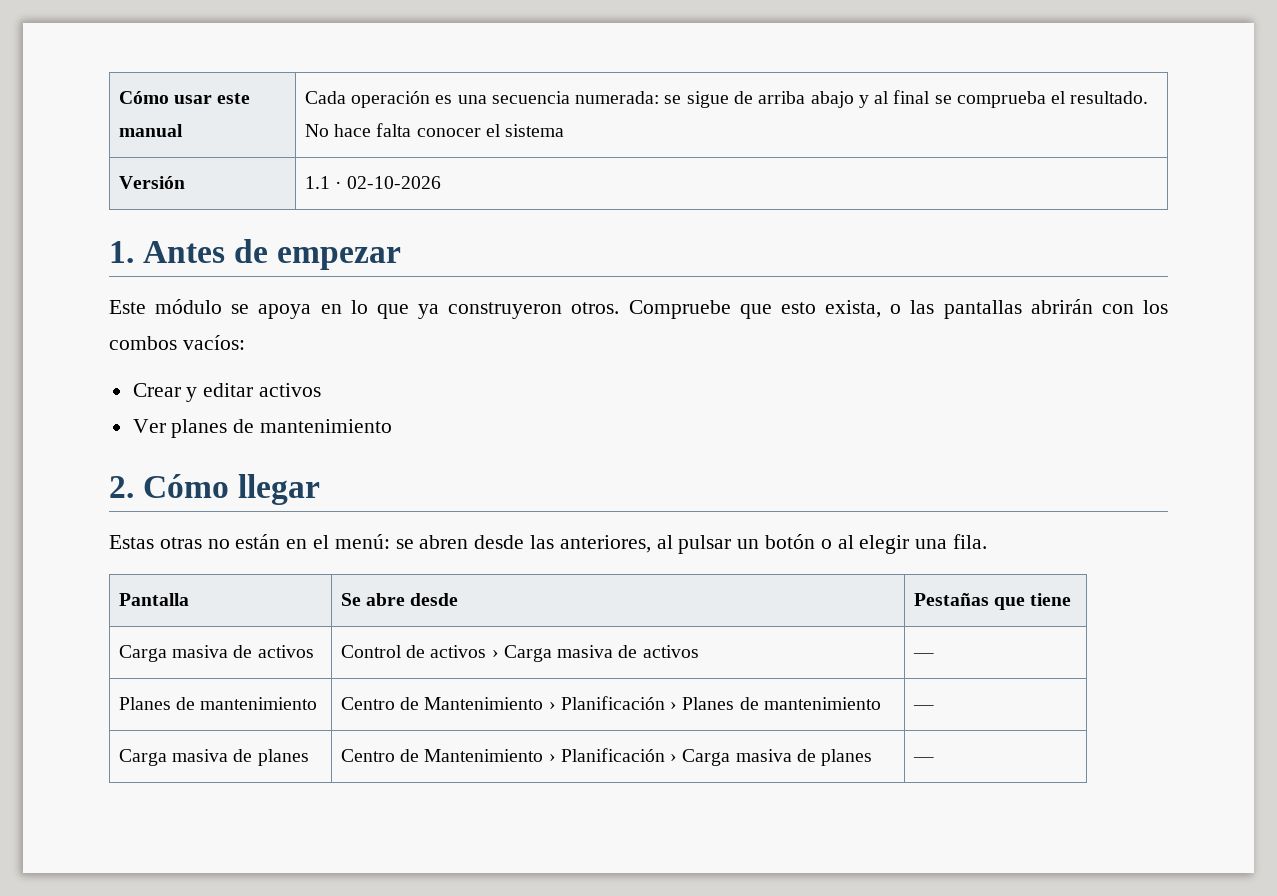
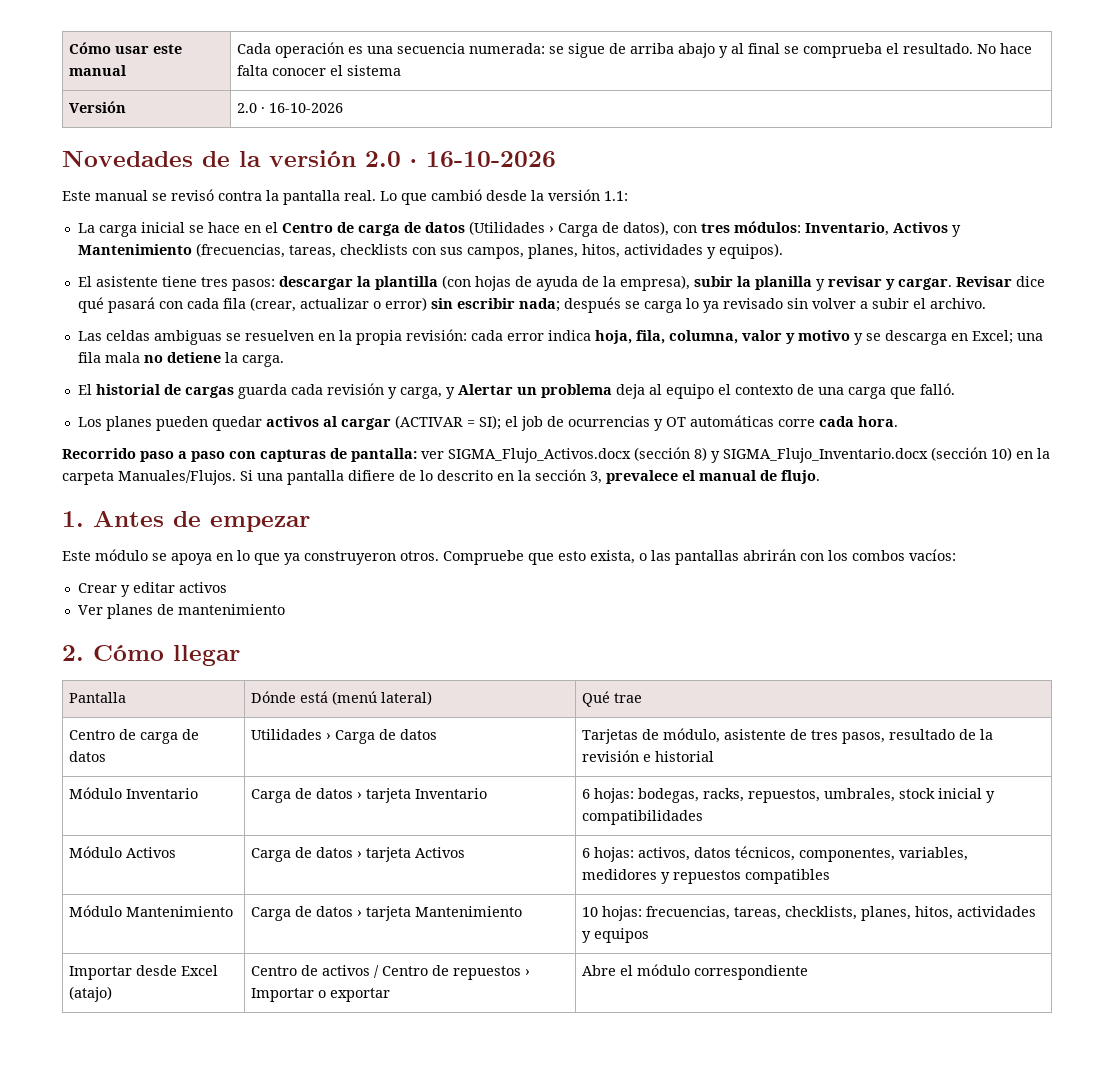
[304,176,442,189] 1.1 · 02-10-2026 -> [237,103,344,113] [62,150,556,167] [62,189,628,205] [77,221,961,237] [77,243,783,259] [77,275,1045,291] [77,297,986,313] [77,329,1043,345] [77,352,284,367] [77,383,955,399] [77,415,898,431] [62,447,1050,463] [62,469,820,485] 2.0 · 16-10-2026 // Novedades de la versión 2.0 · 16-10-2026 // Este manual se revisó contra la pantalla real. Lo que cambió desde la versión 1.1: // La carga inicial se hace en el Centro de carga de datos (Utilidades › Carga de datos), con tres módulos: Inventario, Activos y Mantenimiento (frecuencias, tareas, checklists con sus campos, planes, hitos, actividades y equipos). // El asistente tiene tres pasos: descargar la plantilla (con hojas de ayuda de la empresa), subir la planilla y revisar y cargar. Revisar dice qué pasará con cada fila (crear, actualizar o error) sin escribir nada; después se carga lo ya revisado sin volver a subir el archivo. // Las celdas ambiguas se resuelven en la propia revisión: cada error indica hoja, fila, columna, valor y motivo y se descarga en Excel; una fila mala no detiene la carga. // El historial de cargas guarda cada revisión y carga, y Alertar un problema deja al equipo el contexto de una carga que falló. // Los planes pueden quedar activos al cargar (ACTIVAR = SI); el job de ocurrencias y OT automáticas corre cada hora. // Recorrido paso a paso con capturas de pantalla: ver SIGMA_Flujo_Activos.docx (sección 8) y SIGMA_Flujo_Inventario.docx (sección 10) en la carpeta Manuales/Flujos. Si una pantalla difiere de lo descrito en la sección 3, prevalece el manual de flujo.
[109,534,988,554] [118,593,189,606] [340,593,459,606] [913,593,1072,610] [118,645,314,662] [340,645,699,662] [912,653,934,658] [118,697,318,710] [340,696,881,710] [912,705,934,710] [118,749,309,766] [340,748,873,766] [912,757,934,762] // Estas otras no están en el menú: se abren desde las anteriores, al pulsar un botón o al elegir una fila. // Pantalla | Se abre desde | Pestañas que tiene // Carga masiva de activos | Control de activos › Carga masiva de activos | — // Planes de mantenimiento | Centro de Mantenimiento › Planificación › Planes de mantenimiento | — // Carga masiva de planes | Centro de Mantenimiento › Planificación › Carga masiva de planes | — -> [69,692,127,703] [251,691,433,705] [582,691,643,707] [69,729,200,744] [69,751,107,762] [251,729,438,744] [582,728,994,744] [582,750,715,762] [69,787,199,799] [251,788,488,803] [582,788,996,803] [582,810,704,825] [69,846,177,858] [251,847,466,862] [582,846,969,862] [582,869,831,884] [69,905,234,917] [251,906,523,921] [582,906,1037,921] [582,928,650,943] [69,965,219,980] [69,986,113,1002] [251,965,531,980] [251,988,391,1002] [582,964,809,980] // Pantalla | Dónde está (menú lateral) | Qué trae // Centro de carga de datos | Utilidades › Carga de datos | Tarjetas de módulo, asistente de tres pasos, resultado de la revisión e historial // Módulo Inventario | Carga de datos › tarjeta Inventario | 6 hojas: bodegas, racks, repuestos, umbrales, stock inicial y compatibilidades // Módulo Activos | Carga de datos › tarjeta Activos | 6 hojas: activos, datos técnicos, componentes, variables, medidores y repuestos compatibles // Módulo Mantenimiento | Carga de datos › tarjeta Mantenimiento | 10 hojas: frecuencias, tareas, checklists, planes, hitos, actividades y equipos // Importar desde Excel (atajo) | Centro de activos / Centro de repuestos › Importar o exportar | Abre el módulo correspondiente

